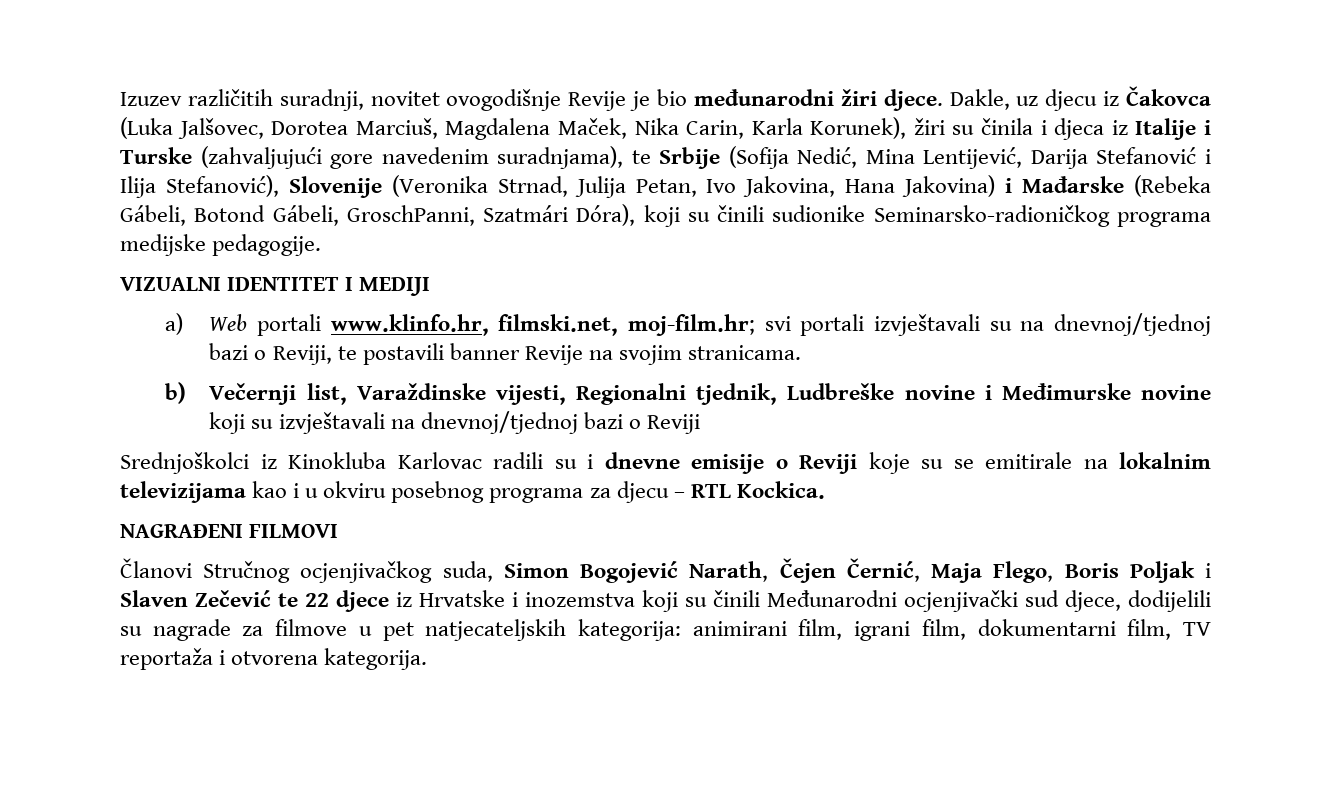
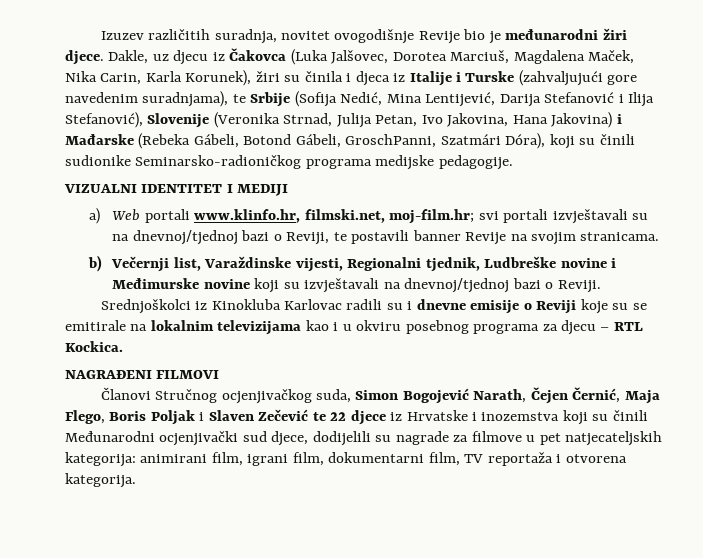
[279,89,364,111] suradnji, -> [214,29,277,44] suradnja,
[630,89,688,111] je bio -> [463,29,501,44] bio je
[646,414,700,434] Reviji -> [557,280,601,293] Reviji.

